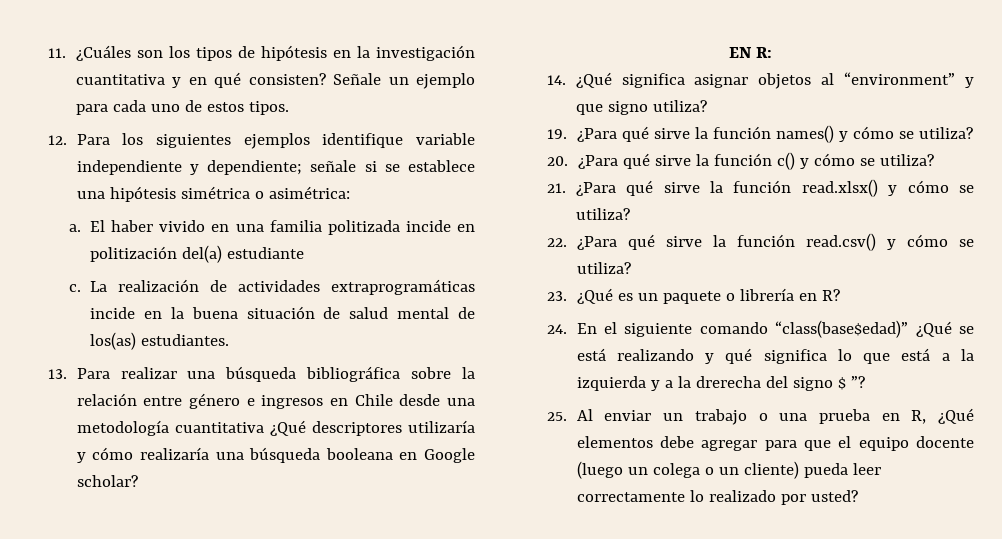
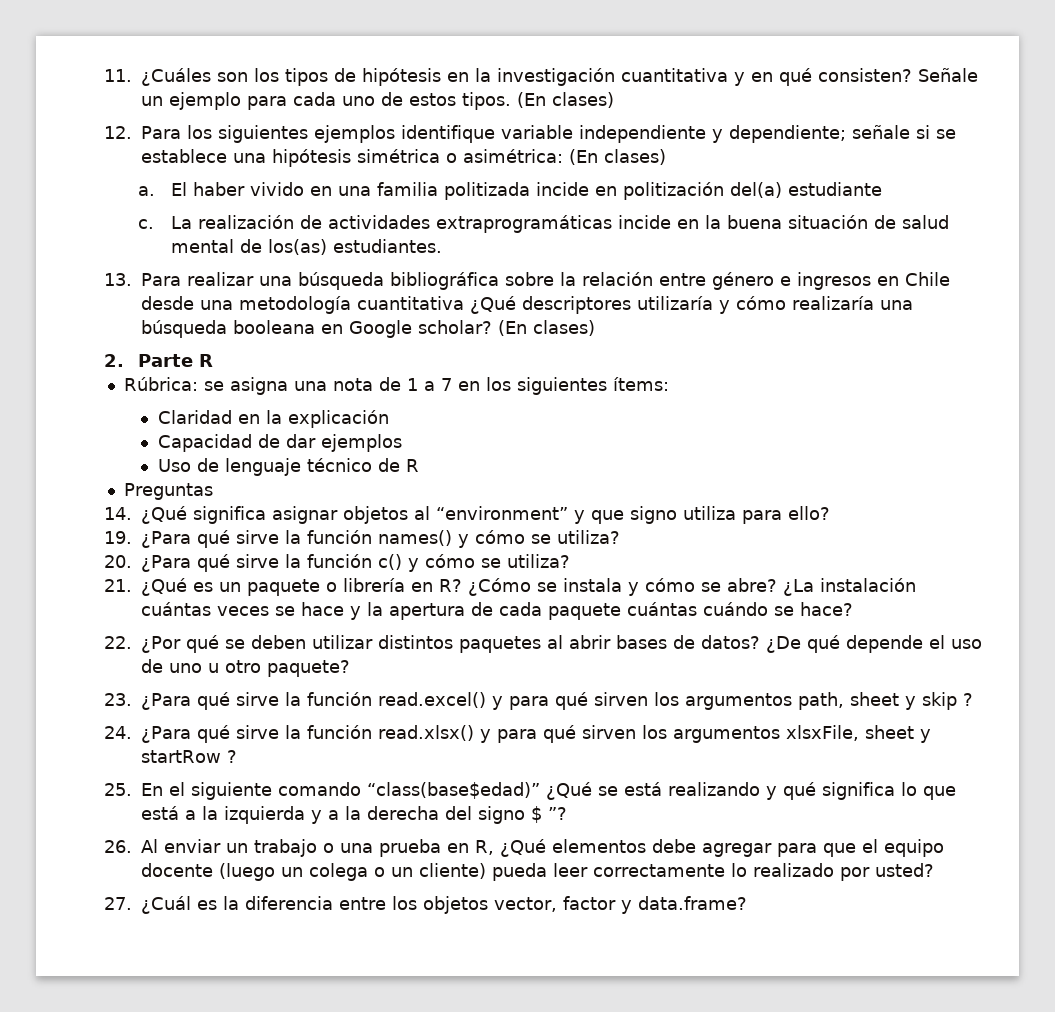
(289, 108) none -> [517,92,615,108] (En clases)
(350, 192) none -> [569,149,667,165] (En clases)
[729,47,772,58] // EN R: -> [498,320,596,336] [104,354,213,367] [124,377,670,395] [157,410,389,428] [157,434,402,452] [157,458,419,476] [124,483,214,500] (En clases) // 2. Parte R // Rúbrica: se asigna una nota de 1 a 7 en los siguientes ítems: // Claridad en la explicación // Capacidad de dar ejemplos // Uso de lenguaje técnico de R // Preguntas
[652,100,707,112] utiliza? -> [683,506,831,524] utiliza para ello?
[575,179,974,197] [575,208,630,220] [547,233,974,251] [576,262,631,274] [547,291,568,301] ¿Para qué sirve la función read.xlsx() y cómo se utiliza? // 22. ¿Para qué sirve la función read.csv() y cómo se utiliza? // 23. -> (133, 585) none
[547,324,568,334] // 24. -> [468,578,917,596] [141,602,854,620] [104,635,983,653] [141,659,351,677] [104,692,974,710] [104,725,932,743] [141,750,238,763] [104,783,133,796] ¿Cómo se instala y cómo se abre? ¿La instalación cuántas veces se hace y la apertura de cada paquete cuántas cuándo se hace? // 22. ¿Por qué se deben utilizar distintos paquetes al abrir bases de datos? ¿De qué depende el uso de uno u otro paquete? // 23. ¿Para qué sirve la función read.excel() y para qué sirven los argumentos path, sheet y skip ? // 24. ¿Para qué sirve la función read.xlsx() y para qué sirven los argumentos xlsxFile, sheet y startRow ? // 25.
[695,376,761,388] drerecha -> [367,806,440,820] derecha
[547,412,568,421] 25. -> [104,840,133,853] 26.
(858, 496) none -> [104,896,748,914] // 27. ¿Cuál es la diferencia entre los objetos vector, factor y data.frame?

